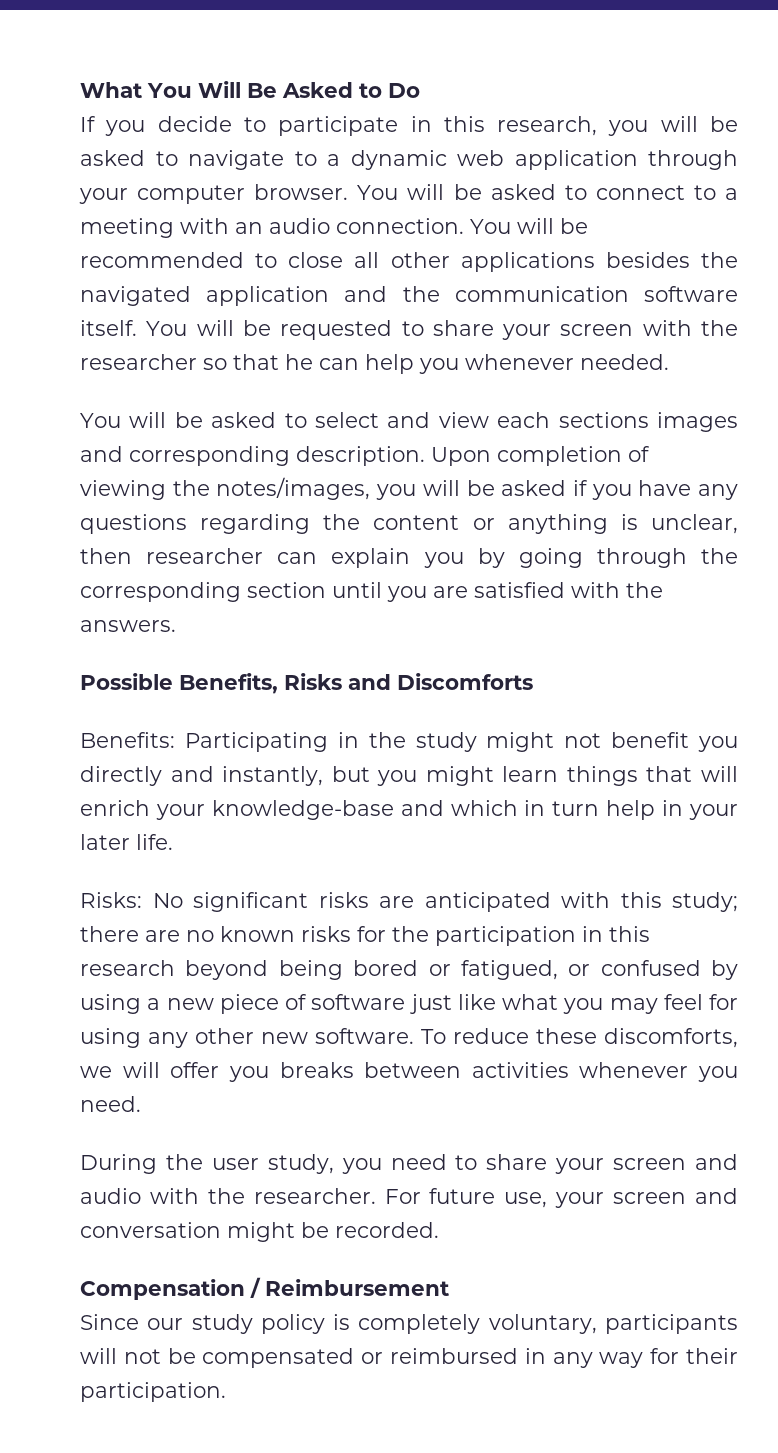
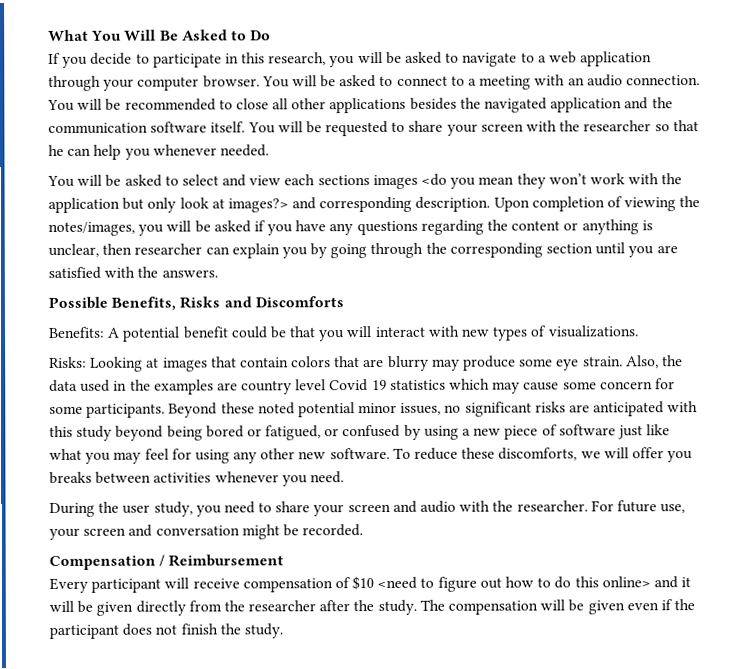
[350,150,447,170] dynamic -> (547, 59) none
(738, 422) none -> [421,173,683,189] [48,197,289,213] <do you mean they won’t work with the application but only look at images?>
[184,732,738,752] [80,766,738,786] [80,800,739,820] [80,834,173,850] [80,892,183,908] Participating in the study might not benefit you directly and instantly, but you might learn things that will enrich your knowledge-base and which in turn help in your later life. // Risks: No -> [107,325,639,342] [49,355,683,372] [49,378,675,395] [49,402,462,418] A potential benefit could be that you will interact with new types of visualizations. // Risks: Looking at images that contain colors that are blurry may produce some eye strain. Also, the data used in the examples are country level Covid 19 statistics which may cause some concern for some participants. Beyond these noted potential minor issues, no
[672,892,738,912] [80,926,650,946] [80,960,175,976] study; there are no known risks for the participation in this research -> [76,425,113,441] study
[80,1314,738,1334] [80,1348,738,1368] [80,1382,226,1402] Since our study policy is completely voluntary, participants will not be compensated or reimbursed in any way for their participation. -> [49,576,692,593] [49,599,696,616] [49,623,283,639] Every participant will receive compensation of $10 <need to figure out how to do this online> and it will be given directly from the researcher after the study. The compensation will be given even if the participant does not finish the study.

